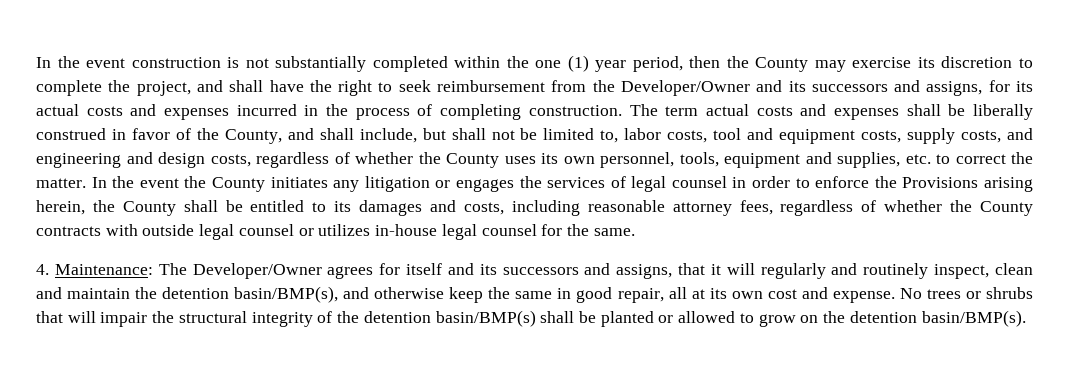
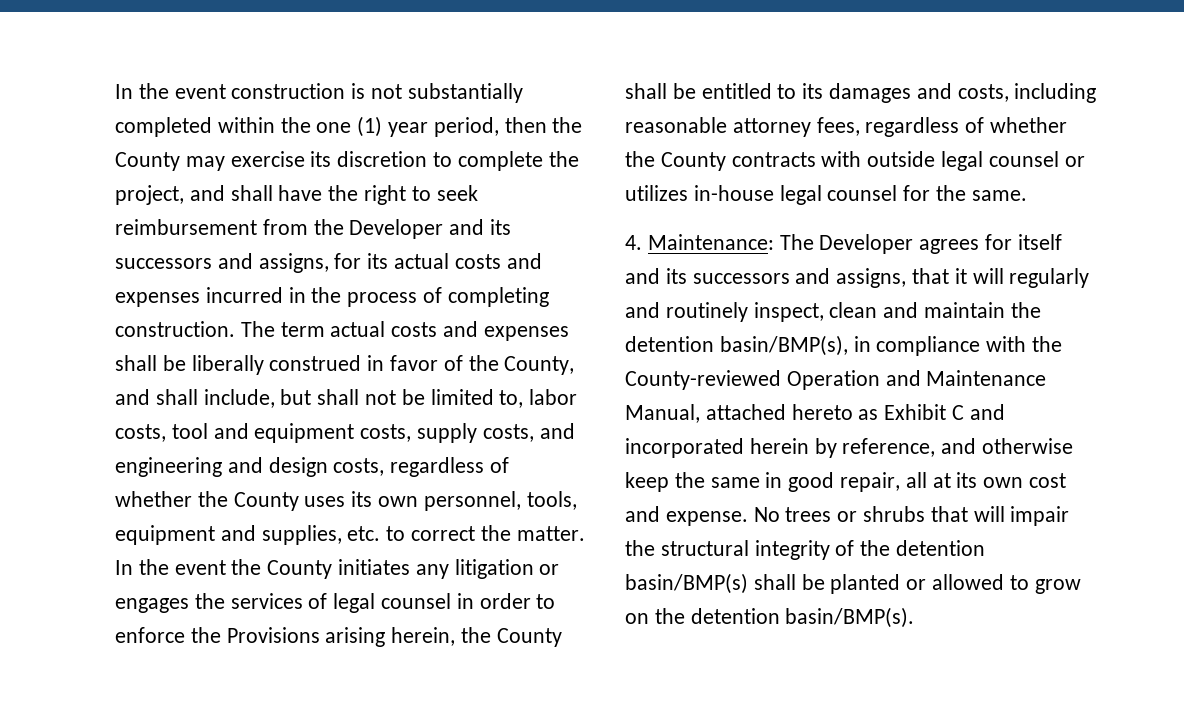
[620,80,750,96] Developer/Owner -> [349,219,444,239] Developer
[192,263,322,279] Developer/Owner -> [819,234,914,254] Developer
(339, 294) none -> [853,336,1063,356] [625,370,1047,390] [625,404,1005,423] [625,438,936,458] in compliance with the County-reviewed Operation and Maintenance Manual, attached hereto as Exhibit C and incorporated herein by reference,

